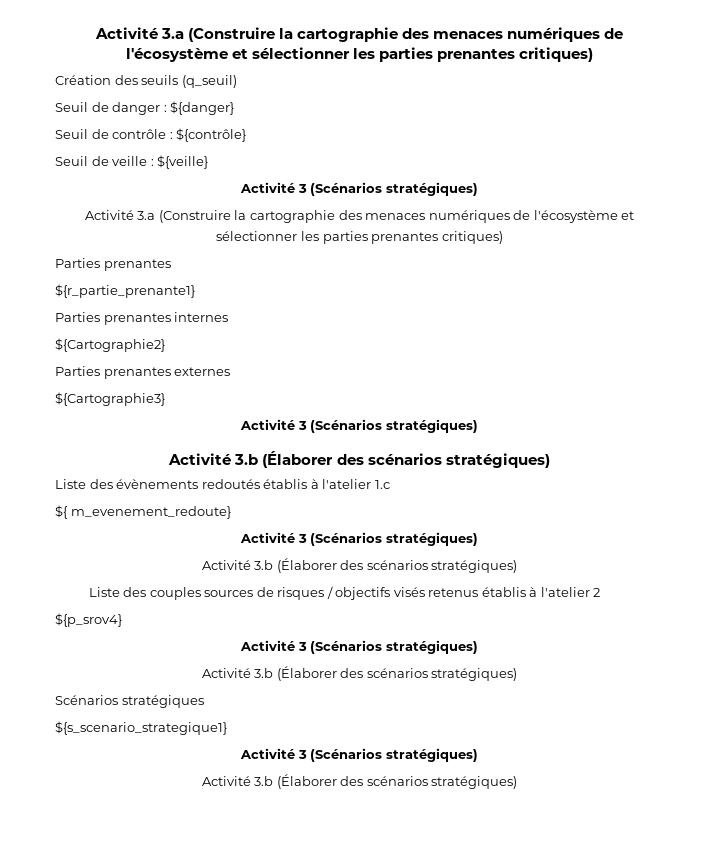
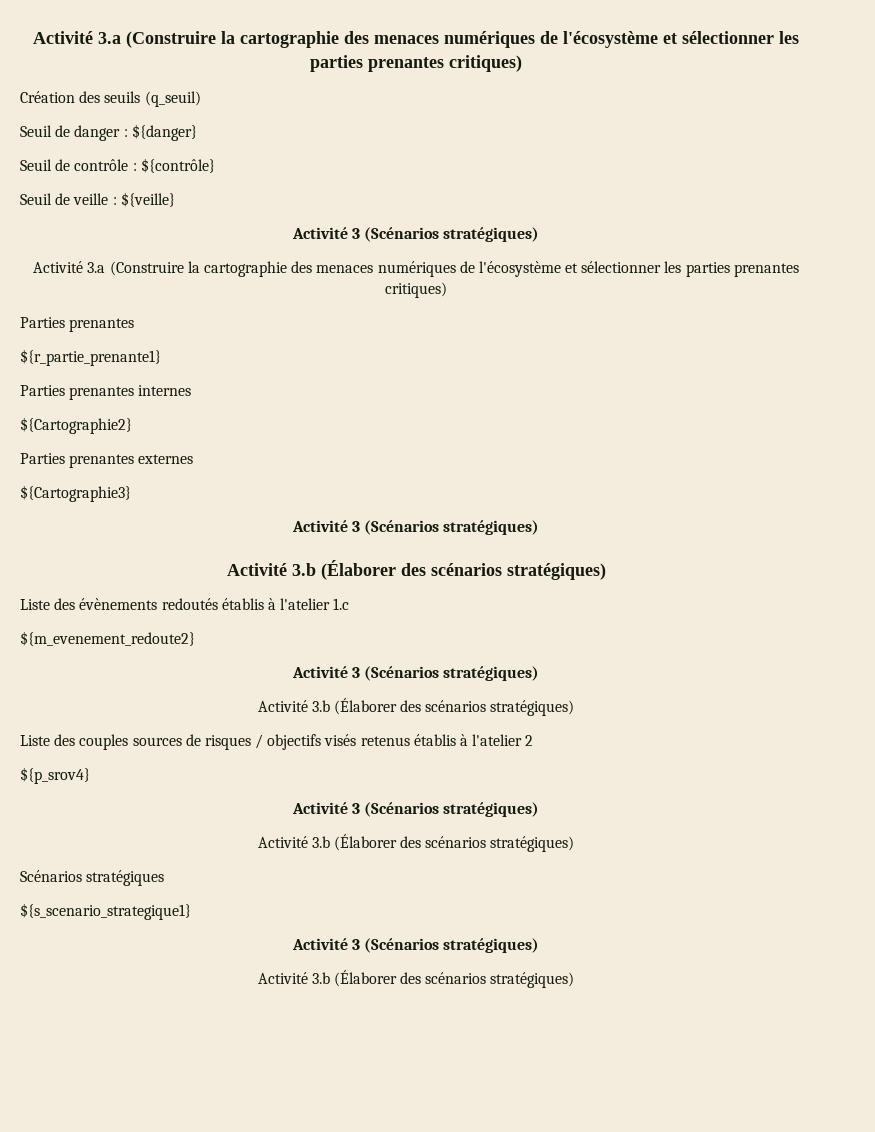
[55,505,231,519] ${ m_evenement_redoute} -> [20,631,195,646] ${m_evenement_redoute2}

